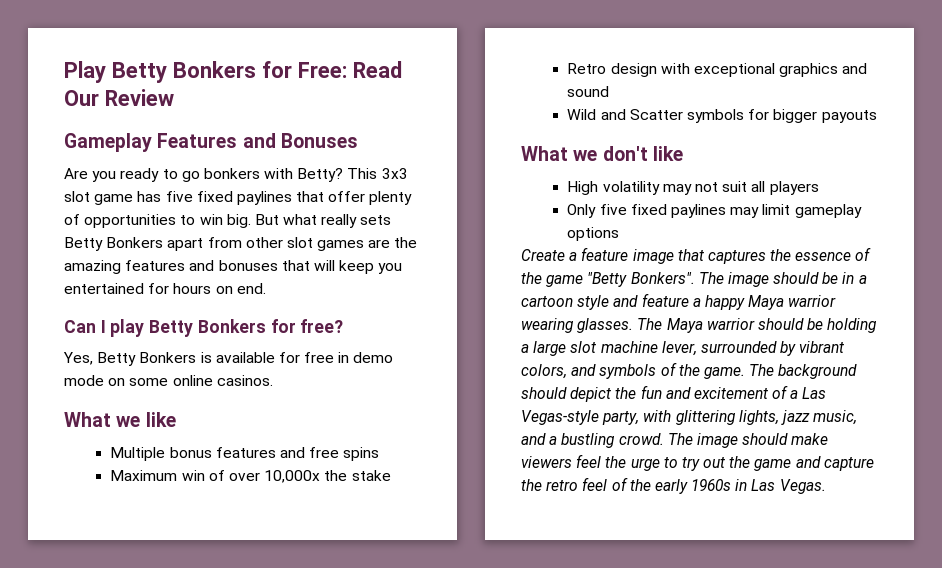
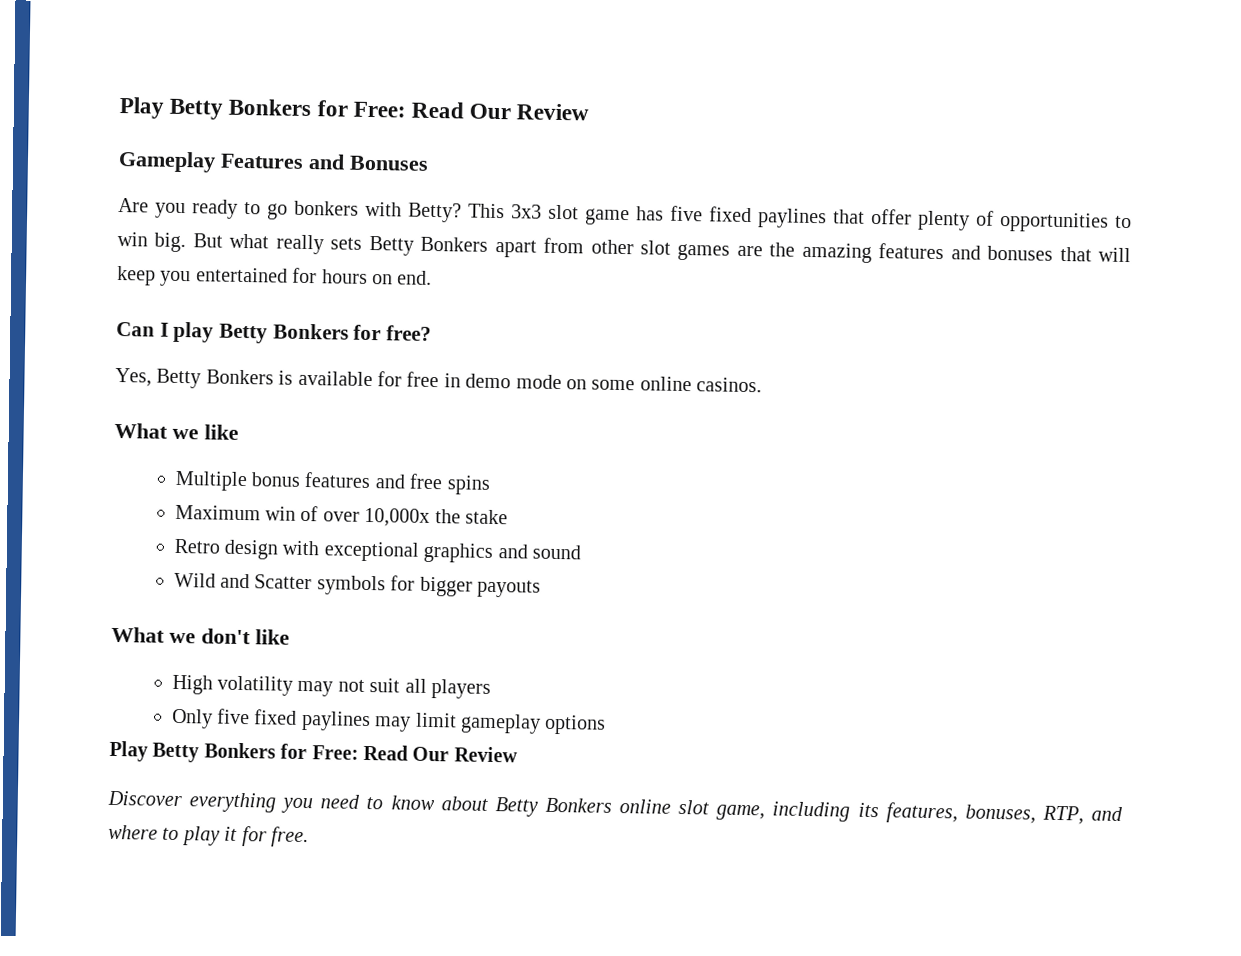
[521,247,872,264] [521,272,867,287] [521,293,837,310] [521,318,878,333] [521,341,845,356] [521,362,858,379] [521,385,827,402] [521,410,858,425] [521,433,829,448] [521,454,874,471] [521,477,826,494] Create a feature image that captures the essence of the game "Betty Bonkers". The image should be in a cartoon style and feature a happy Maya warrior wearing glasses. The Maya warrior should be holding a large slot machine lever, surrounded by vibrant colors, and symbols of the game. The background should depict the fun and excitement of a Las Vegas-style party, with glittering lights, jazz music, and a bustling crowd. The image should make viewers feel the urge to try out the game and capture the retro feel of the early 1960s in Las Vegas. -> [109,740,518,763] [107,790,1123,825] [108,824,309,848] Play Betty Bonkers for Free: Read Our Review // Discover everything you need to know about Betty Bonkers online slot game, including its features, bonuses, RTP, and where to play it for free.

